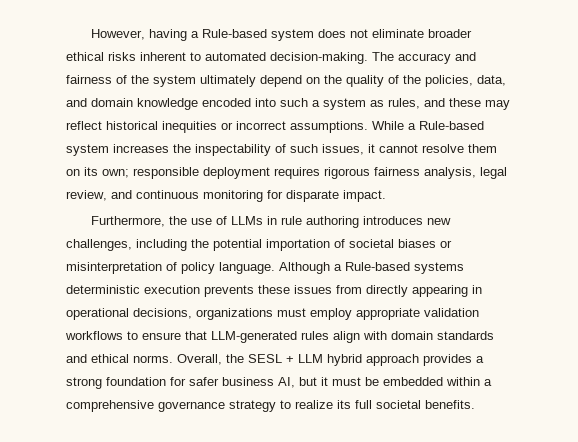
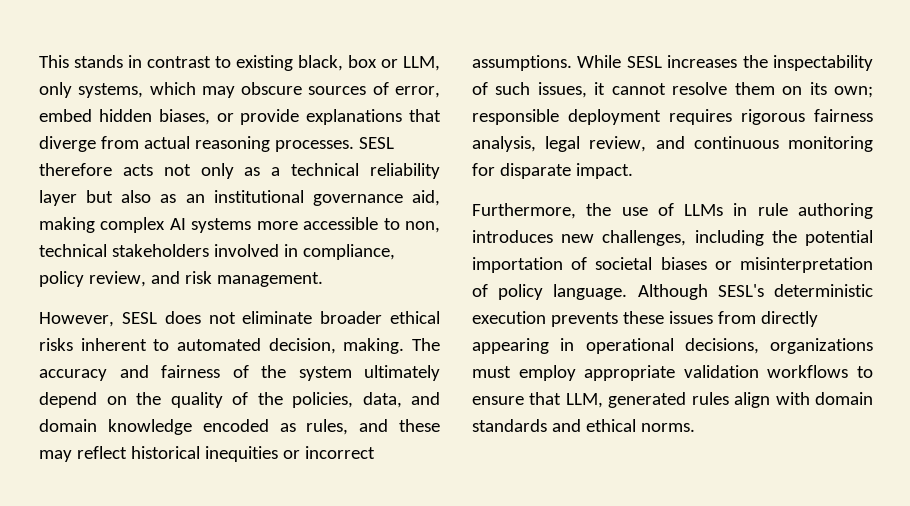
[91,29,315,41] However, having a Rule-based system -> [39,55,440,71] [39,82,440,98] [39,109,441,125] [39,136,394,152] [39,163,440,179] [39,190,440,206] [39,217,440,233] [39,244,395,260] [39,271,323,287] [39,312,157,327] This stands in contrast to existing black, box or LLM, only systems, which may obscure sources of error, embed hidden biases, or provide explanations that diverge from actual reasoning processes. SESL therefore acts not only as a technical reliability layer but also as an institutional governance aid, making complex AI systems more accessible to non, technical stakeholders involved in compliance, policy review, and risk management. // However, SESL
[270,52,368,64] decision-making. -> [268,338,405,354] decision, making.
[255,98,366,110] into such a system -> (269, 425) none
[408,121,484,130] [66,144,109,156] a Rule-based system -> [626,56,662,68] SESL
[334,262,464,274] a Rule-based systems -> [717,284,764,297] SESL's
[211,331,297,343] LLM-generated -> [565,392,687,408] LLM, generated
[177,354,484,366] [66,377,492,389] [66,400,475,412] Overall, the SESL + LLM hybrid approach provides a strong foundation for safer business AI, but it must be embedded within a comprehensive governance strategy to realize its full societal benefits. -> (695, 427) none

